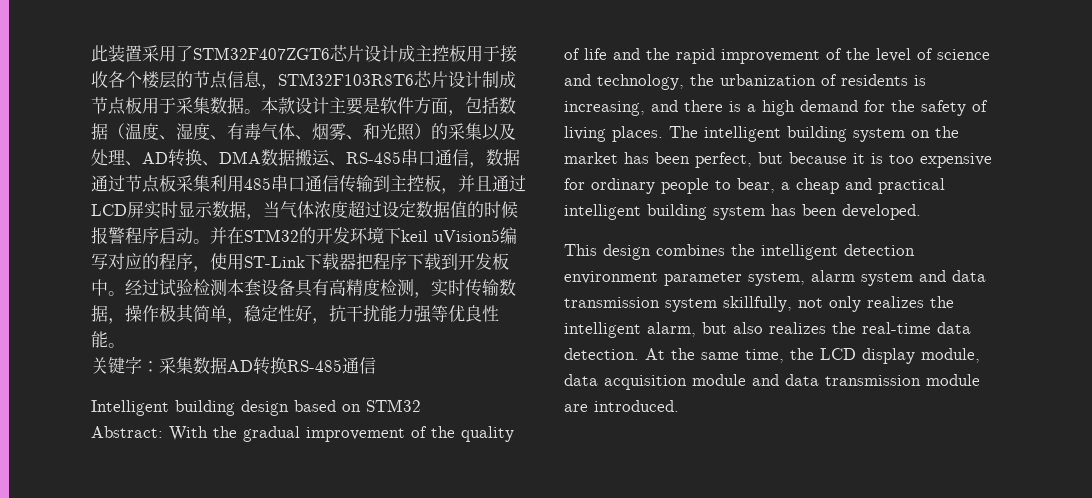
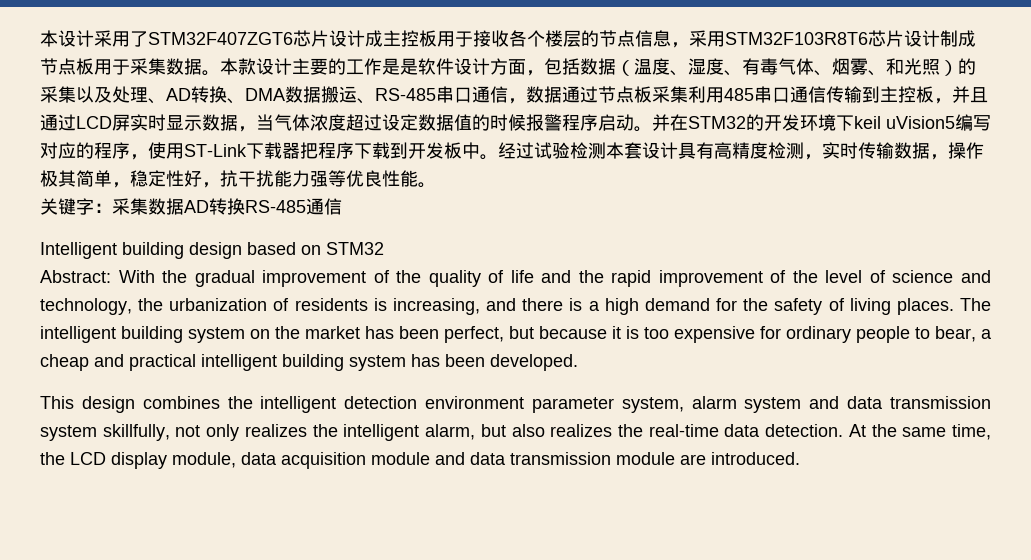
[91,45,142,62] 此装置 -> [40,30,94,47] 本设计
(278, 87) none -> [689,30,725,47] 采用
[363,97,414,114] 是软件 -> [328,58,490,75] 的工作是是软件设计
[278,279,295,296] 备 -> [660,142,678,159] 计

